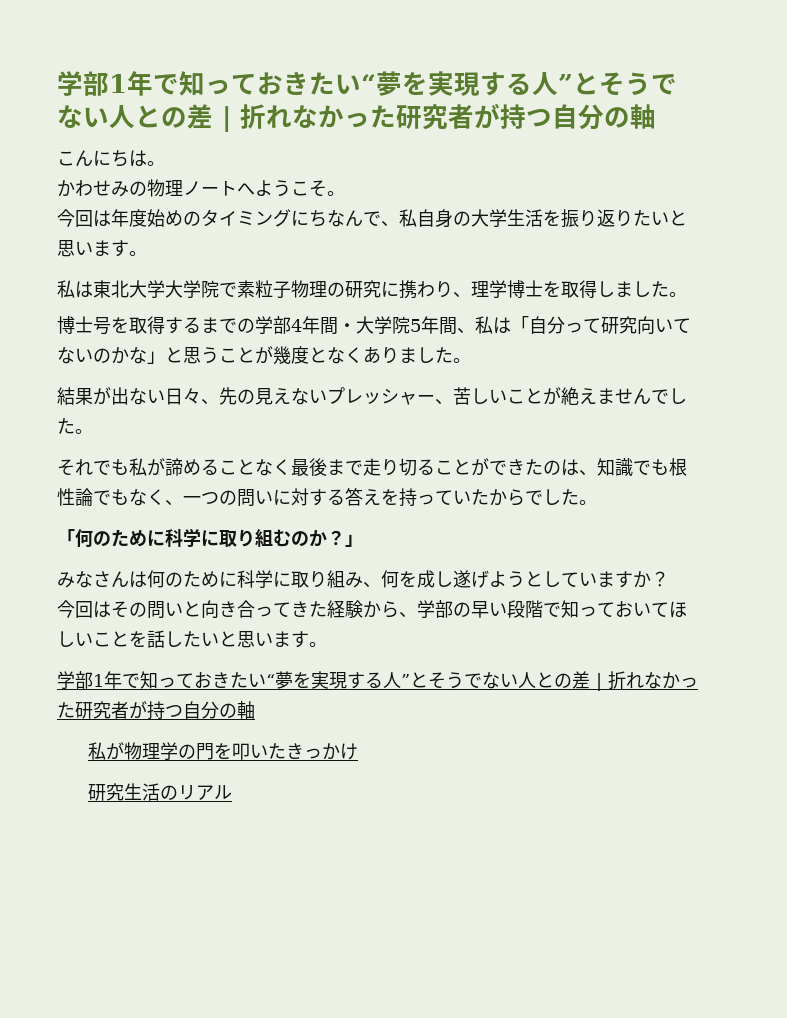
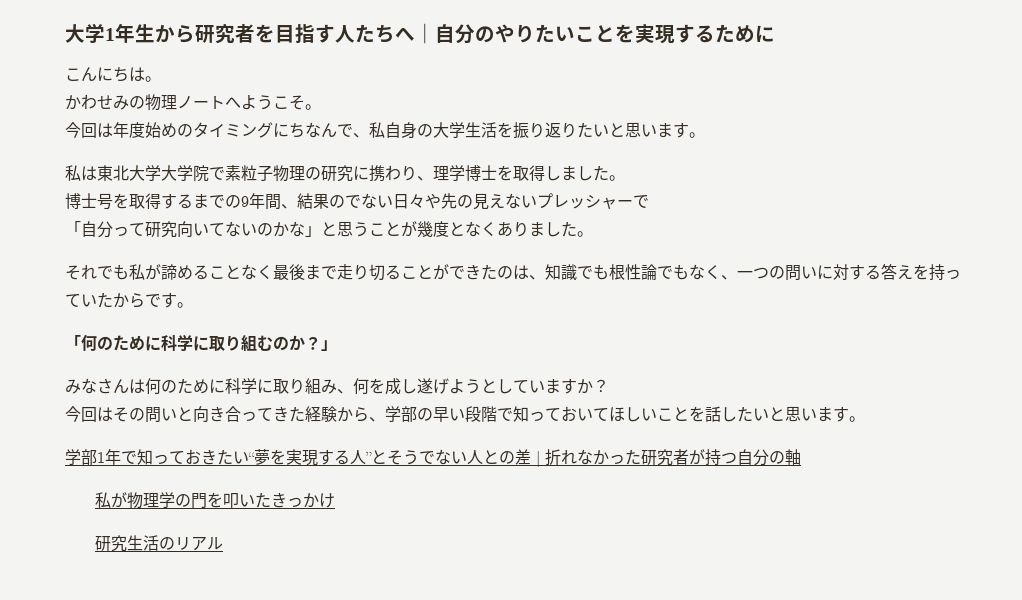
[57,71,677,96] [57,103,656,132] 学部1年で知っておきたい“夢を実現する人”とそうでない人との差 | 折れなかった研究者が持つ自分の軸 -> [65,23,775,44] 大学1年生から研究者を目指す人たちへ｜自分のやりたいことを実現するために
[255,316,511,335] 学部4年間・大学院5年間、私は -> [241,193,649,210] 9年間、結果のでない日々や先の見えないプレッシャーで //
[57,387,687,405] [57,418,93,434] // 結果が出ない日々、先の見えないプレッシャー、苦しいことが絶えませんでした。 -> (593, 234) none
[543,489,579,505] した -> [161,292,177,308] す

